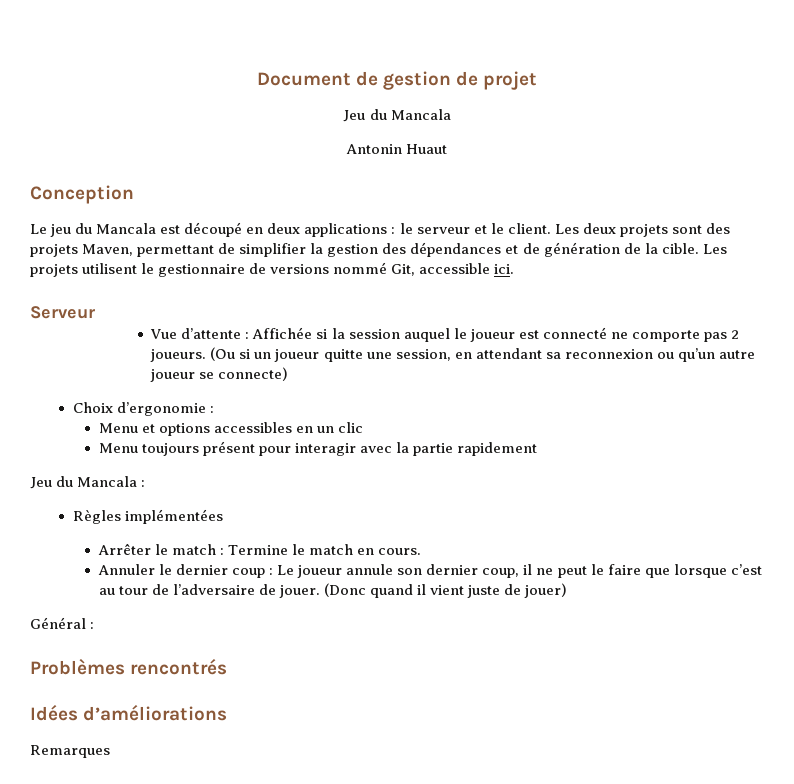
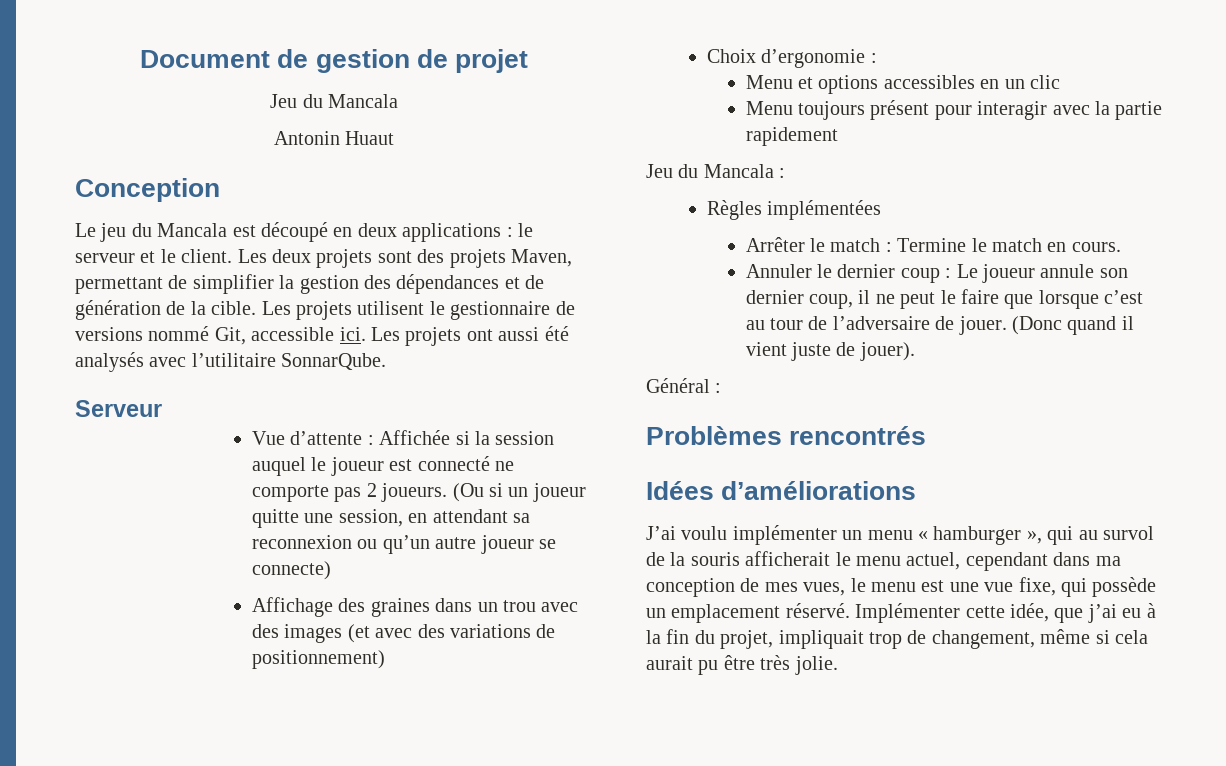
(515, 269) none -> [371,326,569,346] [75,352,387,372] Les projets ont aussi été analysés avec l’utilitaire SonnarQube.
(289, 374) none -> [252,597,579,617] [252,624,556,643] [252,650,386,669] // Affichage des graines dans un trou avec des images (et avec des variations de positionnement)
[524,583,568,598] jouer) -> [859,342,915,361] jouer).
[30,745,110,758] Remarques -> [646,525,1154,545] [646,551,1121,571] [646,577,1157,597] [646,603,1156,623] [646,629,1148,649] [646,655,838,675] J’ai voulu implémenter un menu « hamburger », qui au survol de la souris afficherait le menu actuel, cependant dans ma conception de mes vues, le menu est une vue fixe, qui possède un emplacement réservé. Implémenter cette idée, que j’ai eu à la fin du projet, impliquait trop de changement, même si cela aurait pu être très jolie.

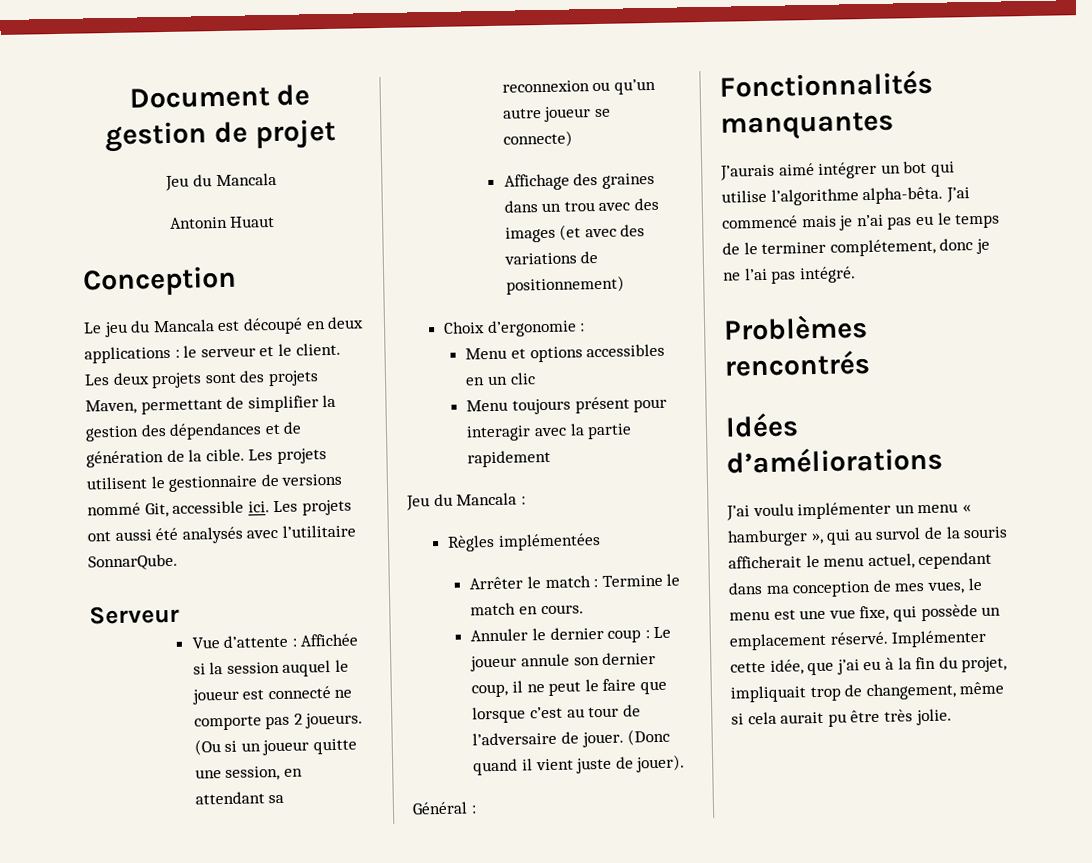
(722, 388) none -> [719,69,933,98] [720,111,894,141] [720,160,955,181] [721,186,970,206] [722,212,1001,231] [722,238,990,257] [723,266,856,284] // Fonctionnalités manquantes // J’aurais aimé intégrer un bot qui utilise l’algorithme alpha-bêta. J’ai commencé mais je n’ai pas eu le temps de le terminer complétement, donc je ne l’ai pas intégré.

